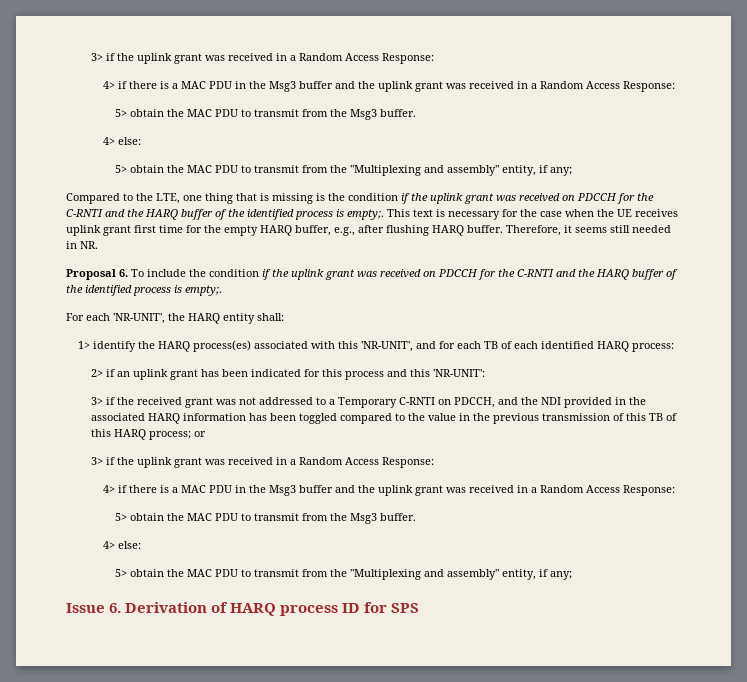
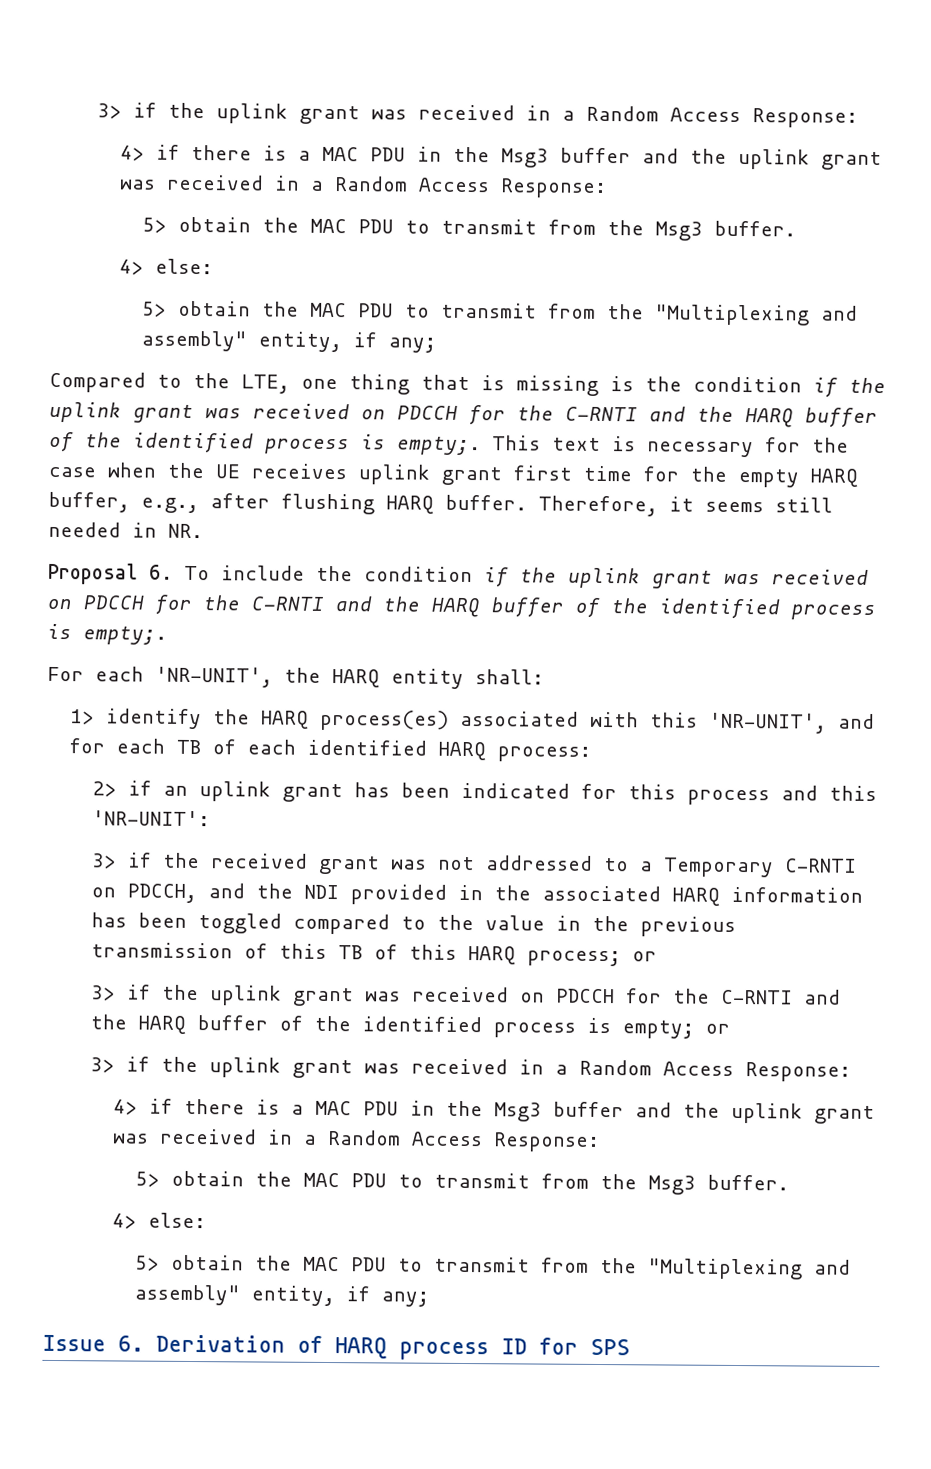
(206, 434) none -> [91,984,842,1007] [90,1014,731,1039] // 3> if the uplink grant was received on PDCCH for the C-RNTI and the HARQ buffer of the identified process is empty; or

